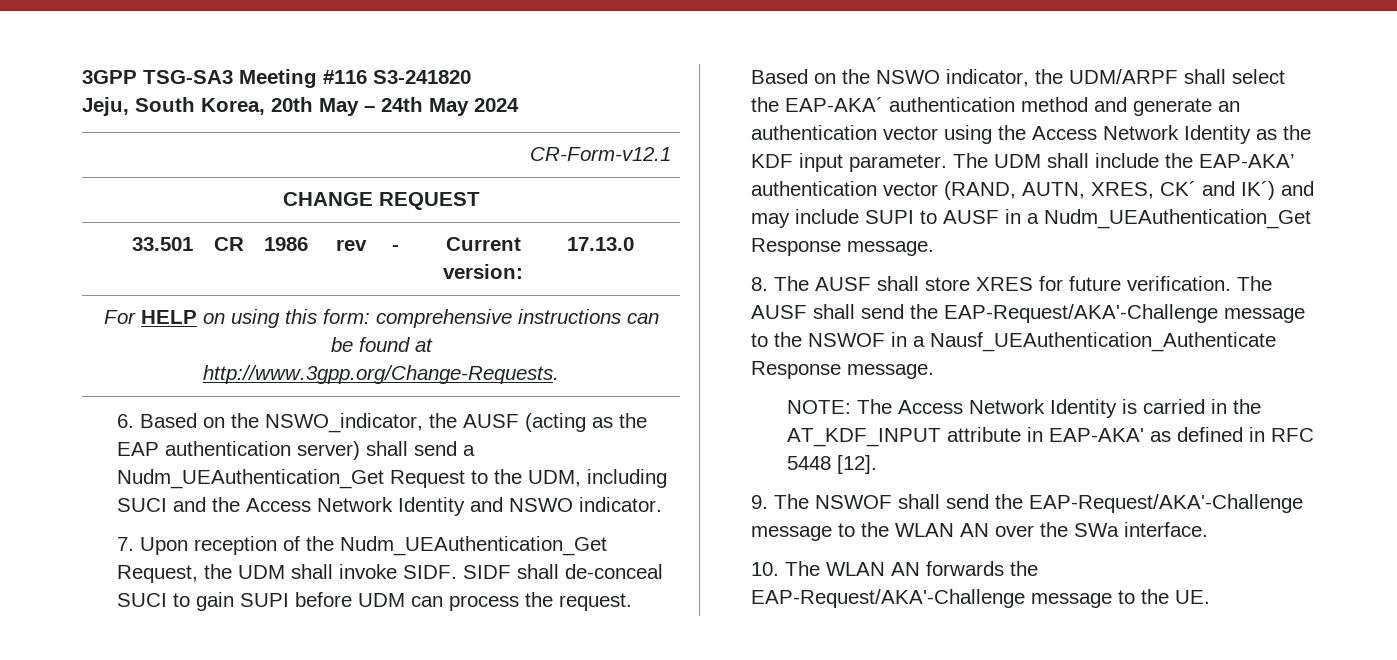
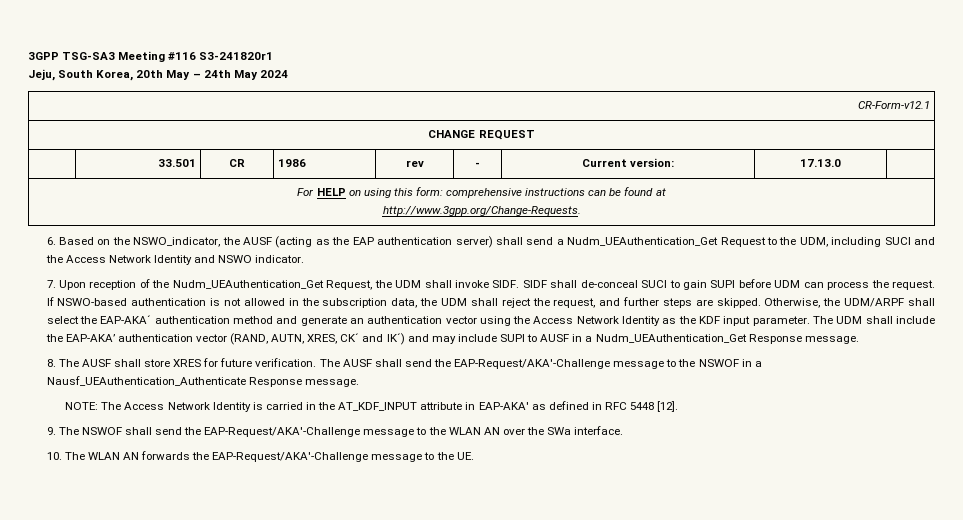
[373,70,471,84] S3-241820 -> [199,52,274,60] S3-241820r1
[751,69,1030,87] Based on the NSWO indicator, -> [46,297,821,308] If NSWO-based authentication is not allowed in the subscription data, the UDM shall reject the request, and further steps are skipped. Otherwise,

